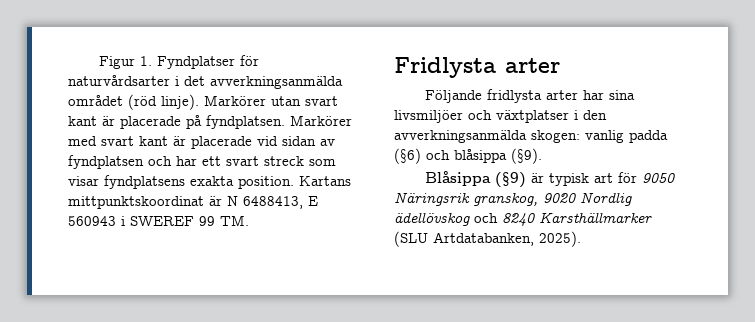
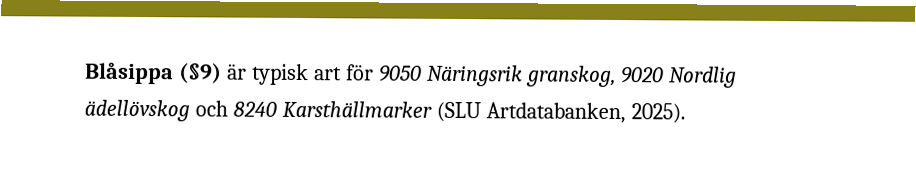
[99,55,260,69] [68,75,343,89] [68,94,338,110] [68,115,352,129] [68,136,335,149] [68,155,336,169] [68,175,351,189] [68,196,318,209] [68,215,249,226] [394,57,560,78] [425,89,636,103] [394,110,607,123] [394,130,668,143] [394,148,542,164] Figur 1. Fyndplatser för naturvårdsarter i det avverkningsanmälda området (röd linje). Markörer utan svart kant är placerade på fyndplatsen. Markörer med svart kant är placerade vid sidan av fyndplatsen och har ett svart streck som visar fyndplatsens exakta position. Kartans mittpunktskoordinat är N 6488413, E 560943 i SWEREF 99 TM. // Fridlysta arter // Följande fridlysta arter har sina livsmiljöer och växtplatser i den avverkningsanmälda skogen: vanlig padda (§6) och blåsippa (§9). // -> (85, 73) none

